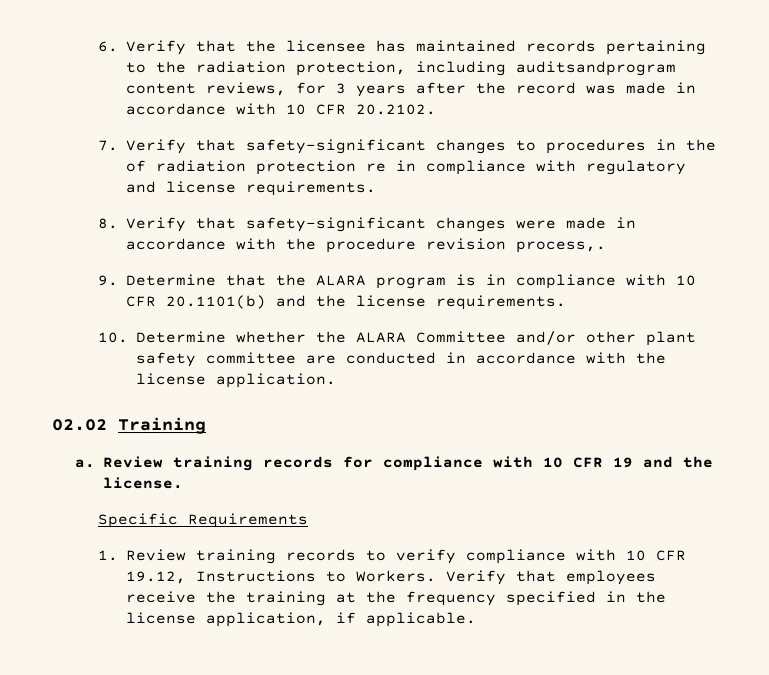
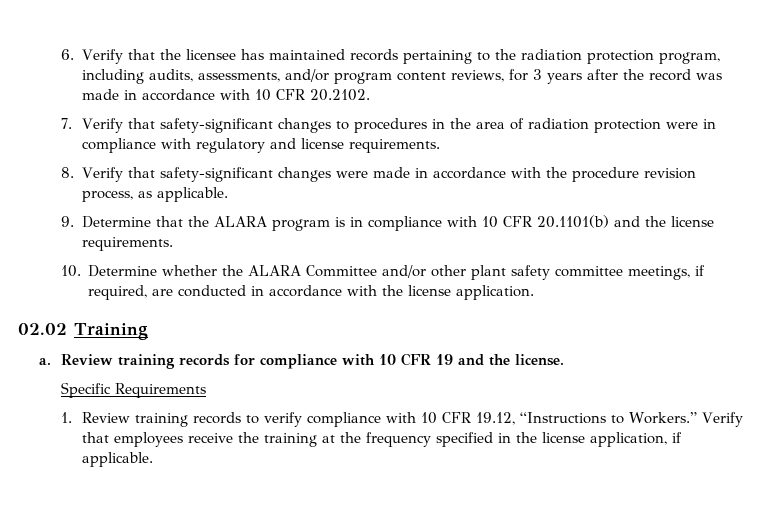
[295,61,676,76] protection, including auditsandprogram -> [586,50,720,64] [81,69,392,84] protection program, including audits, assessments, and/or program
(716, 145) none -> [475,122,505,129] area
[365,163,386,172] re -> [665,122,698,129] were
[515,241,606,253] process,. -> [81,187,228,202] process, as applicable.
(296, 358) none -> [628,265,706,280] [88,285,148,300] meetings, if required,
[195,570,436,582] Instructions to Workers. -> [519,412,697,424] “Instructions to Workers.”

